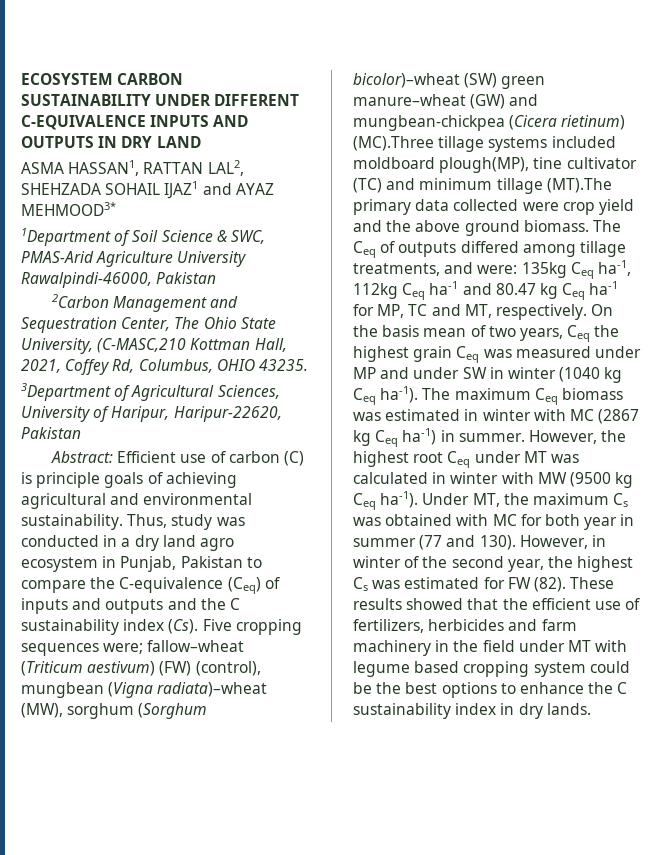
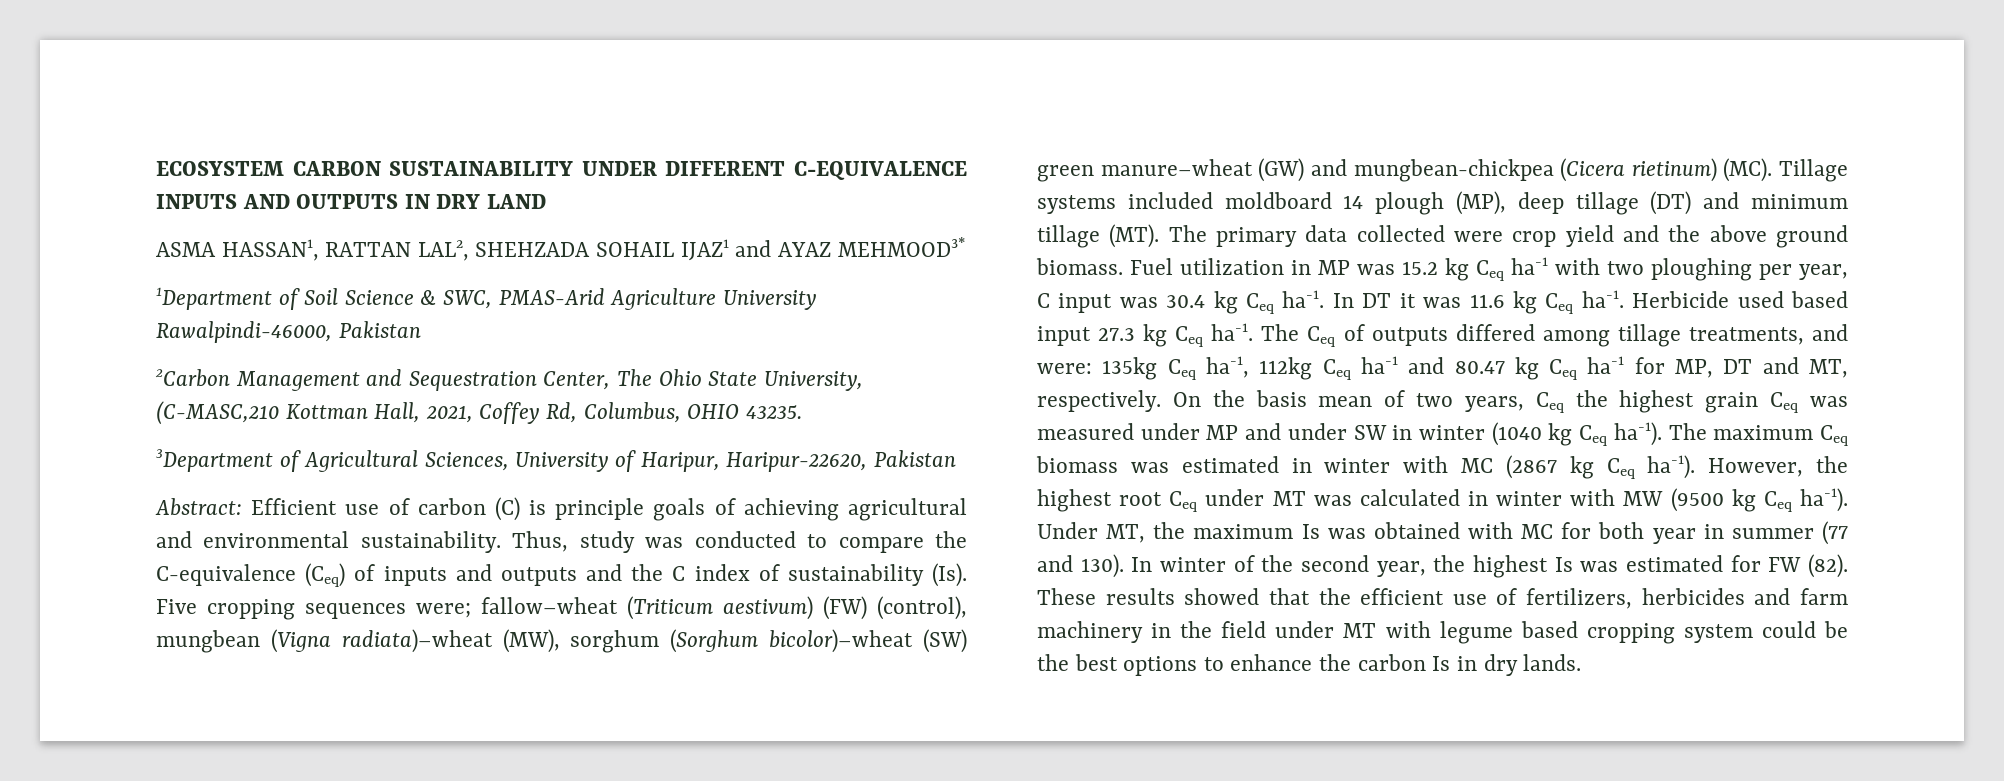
[103,535,234,551] [21,556,243,572] in a dry land agro ecosystem in Punjab, Pakistan -> (796, 539) none
[21,619,199,635] sustainability index (Cs). -> [694,563,967,587] index of sustainability (Is).
[353,136,485,152] (MC).Three tillage -> [1723,158,1848,182] (MC). Tillage
[439,157,637,173] [353,178,382,193] plough(MP), tine cultivator (TC) -> [1343,191,1692,215] 14 plough (MP), deep tillage (DT)
[546,178,612,193] (MT).The -> [1109,224,1207,248] (MT). The
(589, 226) none -> [1130,257,1848,281] [1037,290,1848,314] [1037,323,1254,347] Fuel utilization in MP was 15.2 kg Ceq ha-1 with two ploughing per year, C input was 30.4 kg Ceq ha-1. In DT it was 11.6 kg Ceq ha-1. Herbicide used based input 27.3 kg Ceq ha-1.
[408,304,428,316] TC -> [1723,359,1753,374] DT
[402,428,525,445] ha-1) in summer. -> [1647,455,1696,479] ha-1).
[613,493,629,507] Cs -> [1301,524,1320,539] Is
[519,535,606,549] However, in -> [1131,557,1153,572] In
[353,577,368,591] Cs -> [1554,557,1573,572] Is
[617,682,628,694] [353,703,497,719] C sustainability index -> [1357,654,1451,671] carbon Is

